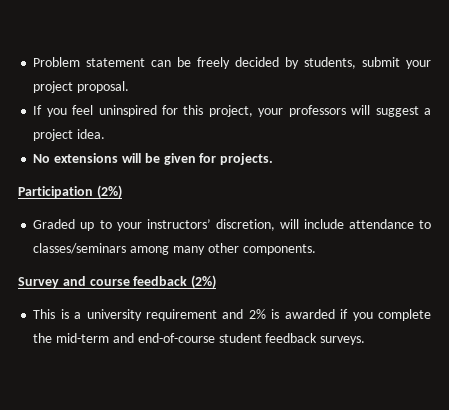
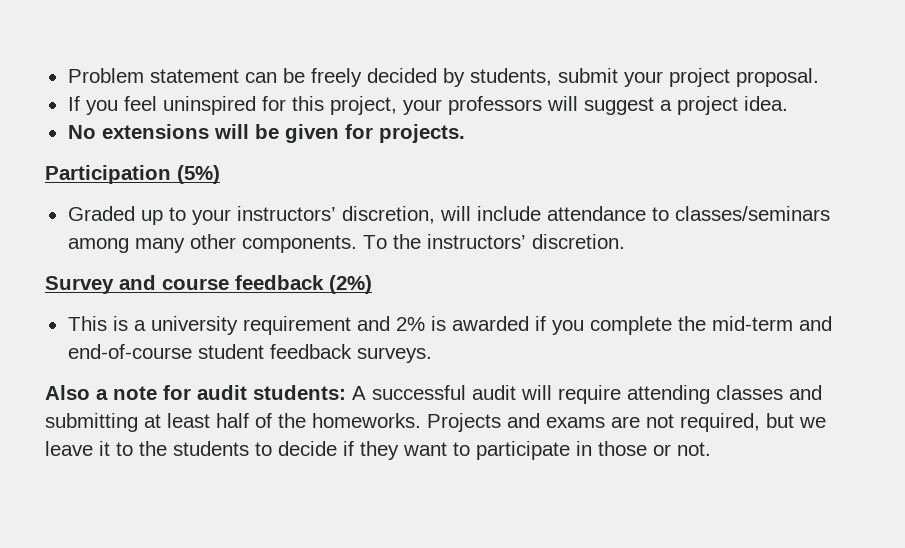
[96,185,122,199] (2%) -> [177,165,220,184] (5%)
(316, 249) none -> [362,234,625,249] To the instructors’ discretion.
(366, 340) none -> [45,385,822,404] [45,413,826,432] [45,441,711,460] // Also a note for audit students: A successful audit will require attending classes and submitting at least half of the homeworks. Projects and exams are not required, but we leave it to the students to decide if they want to participate in those or not.

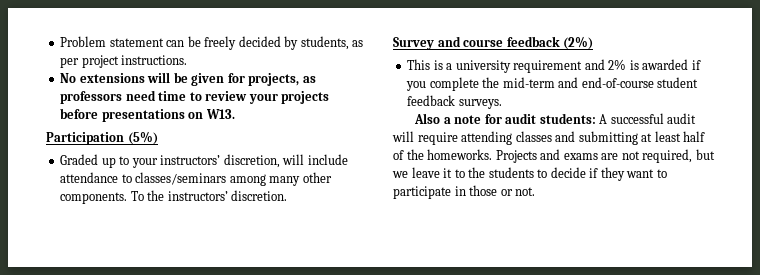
[557,68,819,87] [67,96,788,115] submit your project proposal. // If you feel uninspired for this project, your professors will suggest a project idea. -> [352,40,364,47] [60,55,188,68] as per project instructions.
[378,124,465,143] projects. -> [248,73,316,86] [60,90,330,104] [60,108,235,122] projects, as professors need time to review your projects before presentations on W13.

